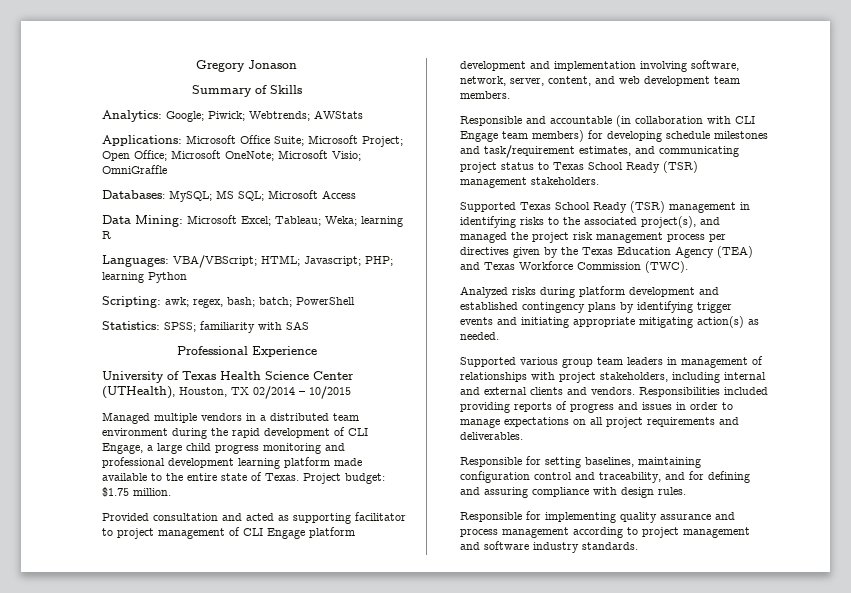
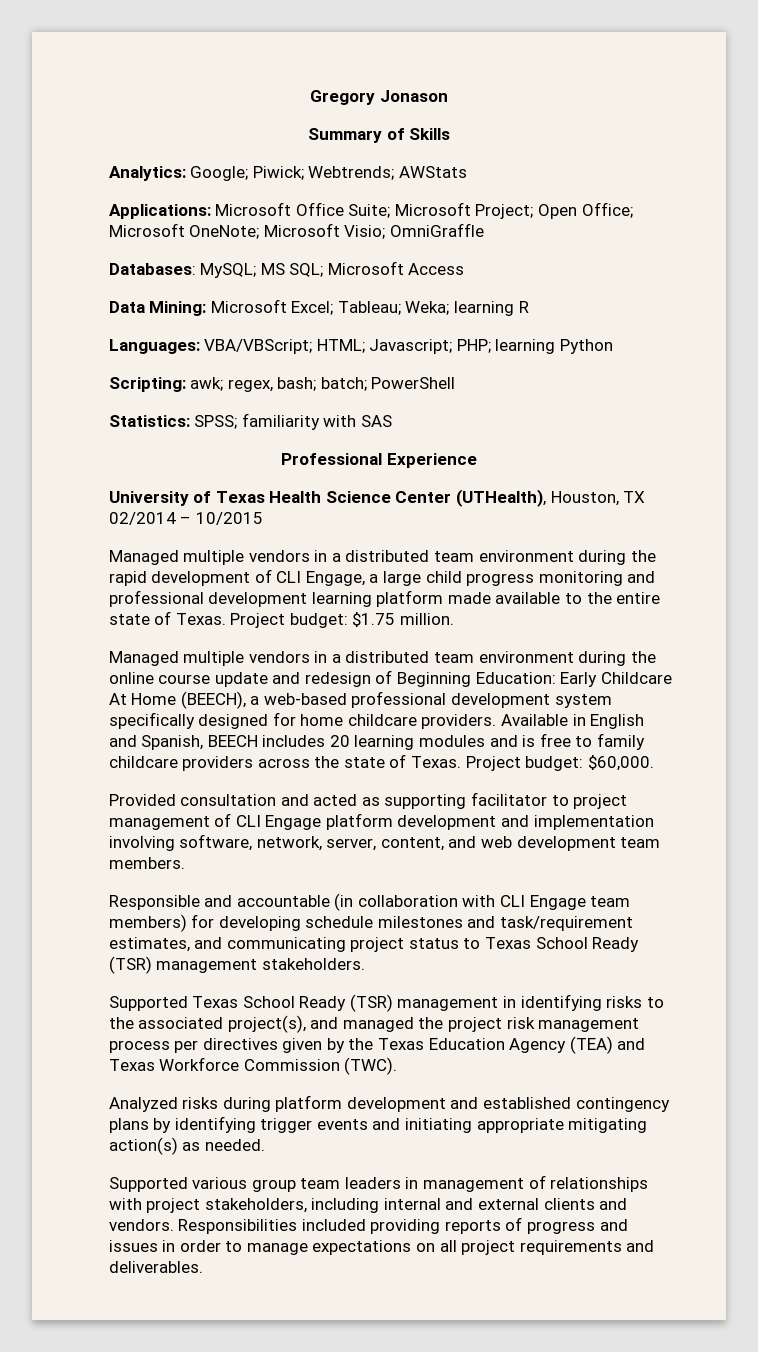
(172, 492) none -> [108,651,656,666] [108,670,672,687] [108,691,612,709] [108,712,645,729] [108,733,645,750] [108,754,654,771] // Managed multiple vendors in a distributed team environment during the online course update and redesign of Beginning Education: Early Childcare At Home (BEECH), a web-based professional development system specifically designed for home childcare providers. Available in English and Spanish, BEECH includes 20 learning modules and is free to family childcare providers across the state of Texas. Project budget: $60,000.
[460,456,702,468] [460,471,751,483] [460,487,687,498] [460,511,736,523] [460,527,751,538] [460,541,639,553] // Responsible for setting baselines, maintaining configuration control and traceability, and for defining and assuring compliance with design rules. // Responsible for implementing quality assurance and process management according to project management and software industry standards. -> (203, 1267) none

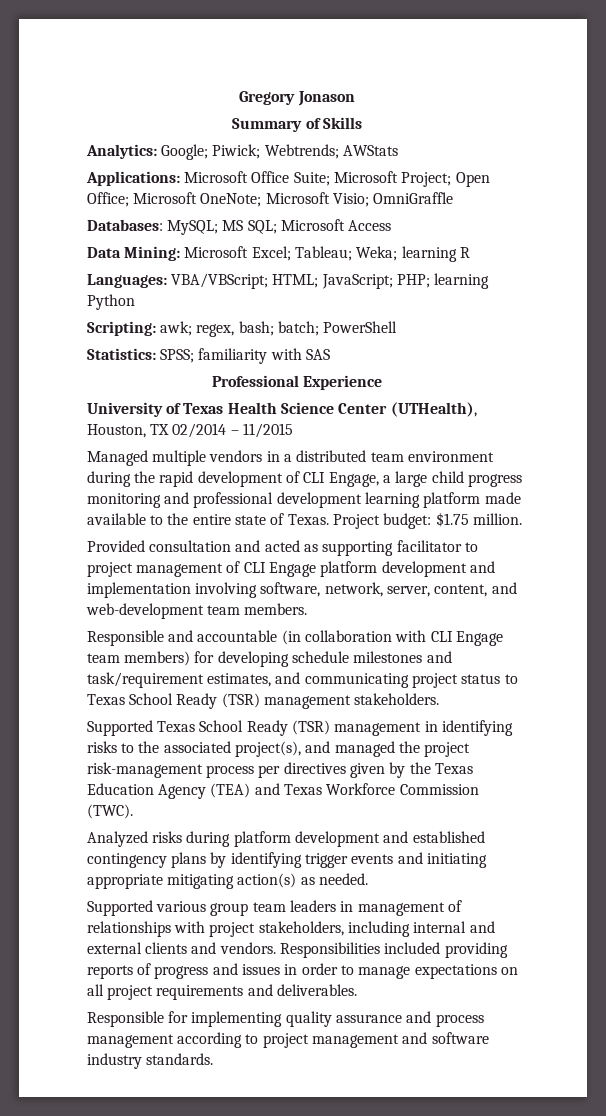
[369,339,453,354] Javascript; -> [321,274,393,289] JavaScript;
[195,512,263,525] 10/2015 -> [243,423,294,438] 11/2015
[108,651,656,666] [108,670,672,687] [108,691,612,709] [108,712,645,729] [108,733,645,750] [108,754,654,771] // Managed multiple vendors in a distributed team environment during the online course update and redesign of Beginning Education: Early Childcare At Home (BEECH), a web-based professional development system specifically designed for home childcare providers. Available in English and Spanish, BEECH includes 20 learning modules and is free to family childcare providers across the state of Texas. Project budget: $60,000. -> (522, 519) none
[481,836,616,851] web development -> [85,603,204,619] web-development
[506,1017,640,1032] risk management -> [86,762,203,778] risk-management
(203, 1267) none -> [86,1011,484,1027] [86,1032,489,1048] [86,1053,214,1069] // Responsible for implementing quality assurance and process management according to project management and software industry standards.

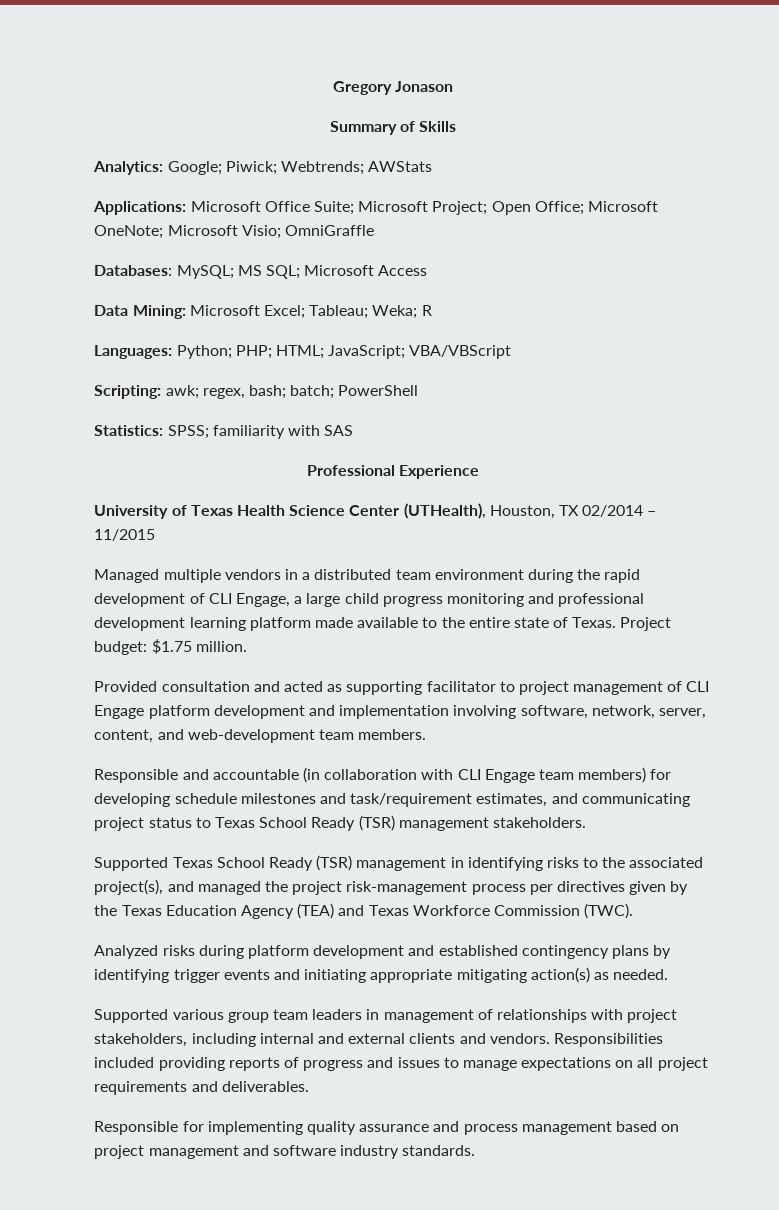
[401,246,457,262] learning -> (418, 312) none
[171,273,490,289] [86,294,135,310] VBA/VBScript; HTML; JavaScript; PHP; learning Python -> [176,345,512,359] Python; PHP; HTML; JavaScript; VBA/VBScript
[284,963,338,975] in order -> (440, 1062) none
[177,1032,259,1048] according to -> [615,1121,680,1132] based on

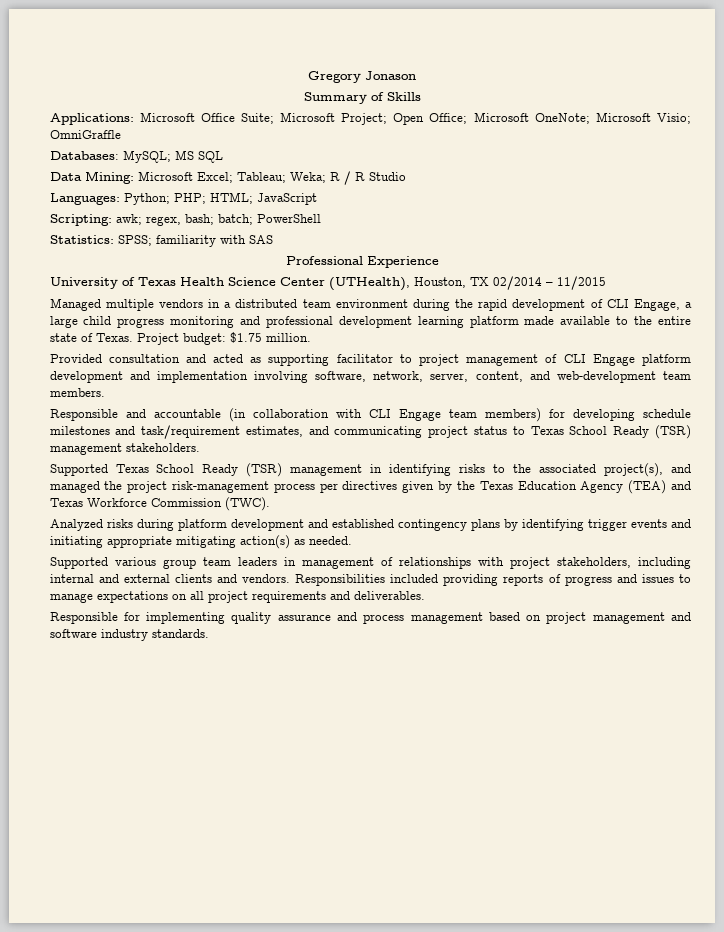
[93,161,433,175] // Analytics: Google; Piwick; Webtrends; AWStats -> (421, 96) none
[265,265,428,279] SQL; Microsoft Access -> [197,151,223,163] SQL
(432, 310) none -> [343,171,406,185] / R Studio
[328,345,512,359] JavaScript; VBA/VBScript -> [256,193,317,205] JavaScript

